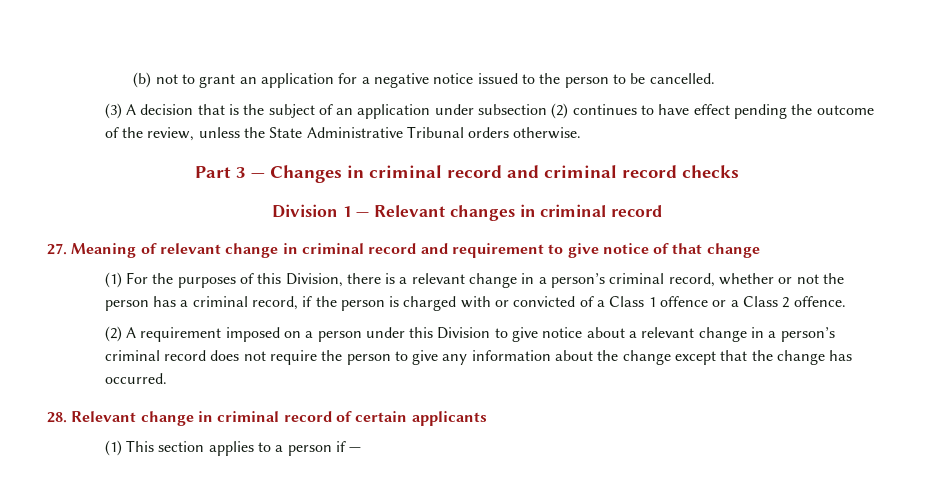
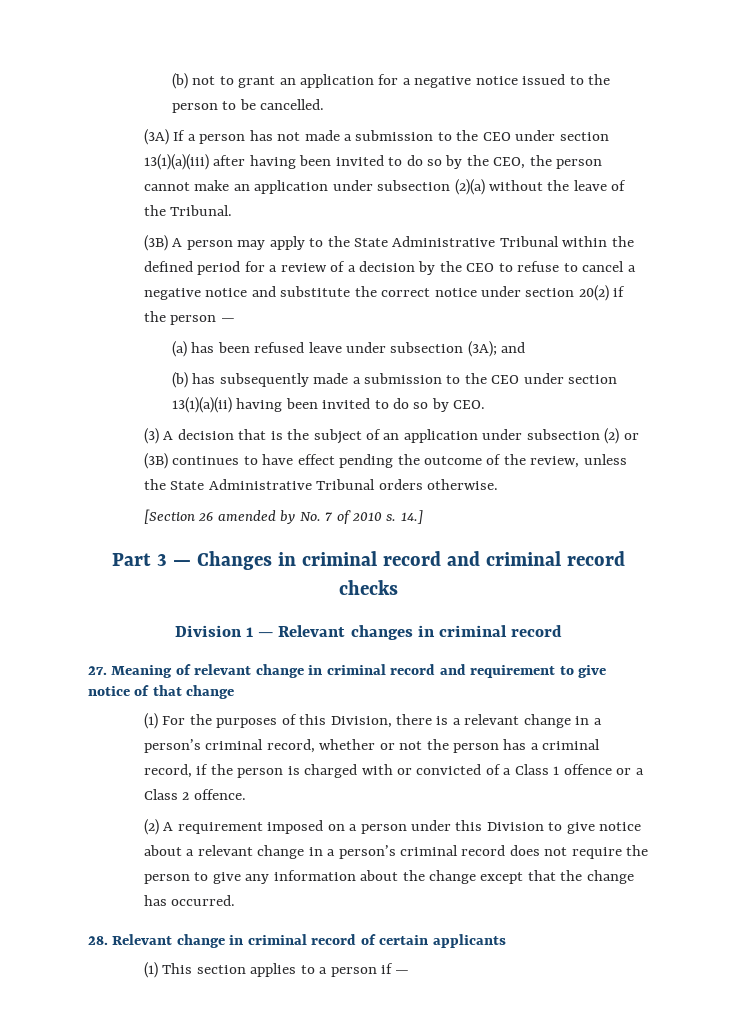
(715, 78) none -> [143,129,609,145] [143,154,603,170] [143,179,627,195] [143,205,233,216] [143,235,634,251] [143,261,636,275] [143,285,626,301] [143,311,235,325] [171,341,526,357] [171,372,618,388] [171,397,486,413] // (3A) If a person has not made a submission to the CEO under section 13(1)(a)(iii) after having been invited to do so by the CEO, the person cannot make an application under subsection (2)(a) without the leave of the Tribunal. // (3B) A person may apply to the State Administrative Tribunal within the defined period for a review of a decision by the CEO to refuse to cancel a negative notice and substitute the correct notice under section 20(2) if the person — // (a) has been refused leave under subsection (3A); and // (b) has subsequently made a submission to the CEO under section 13(1)(a)(ii) having been invited to do so by CEO.
(569, 111) none -> [623,433,639,440] [143,453,168,469] or (3B)
(582, 133) none -> [143,509,423,524] // [Section 26 amended by No. 7 of 2010 s. 14.]

